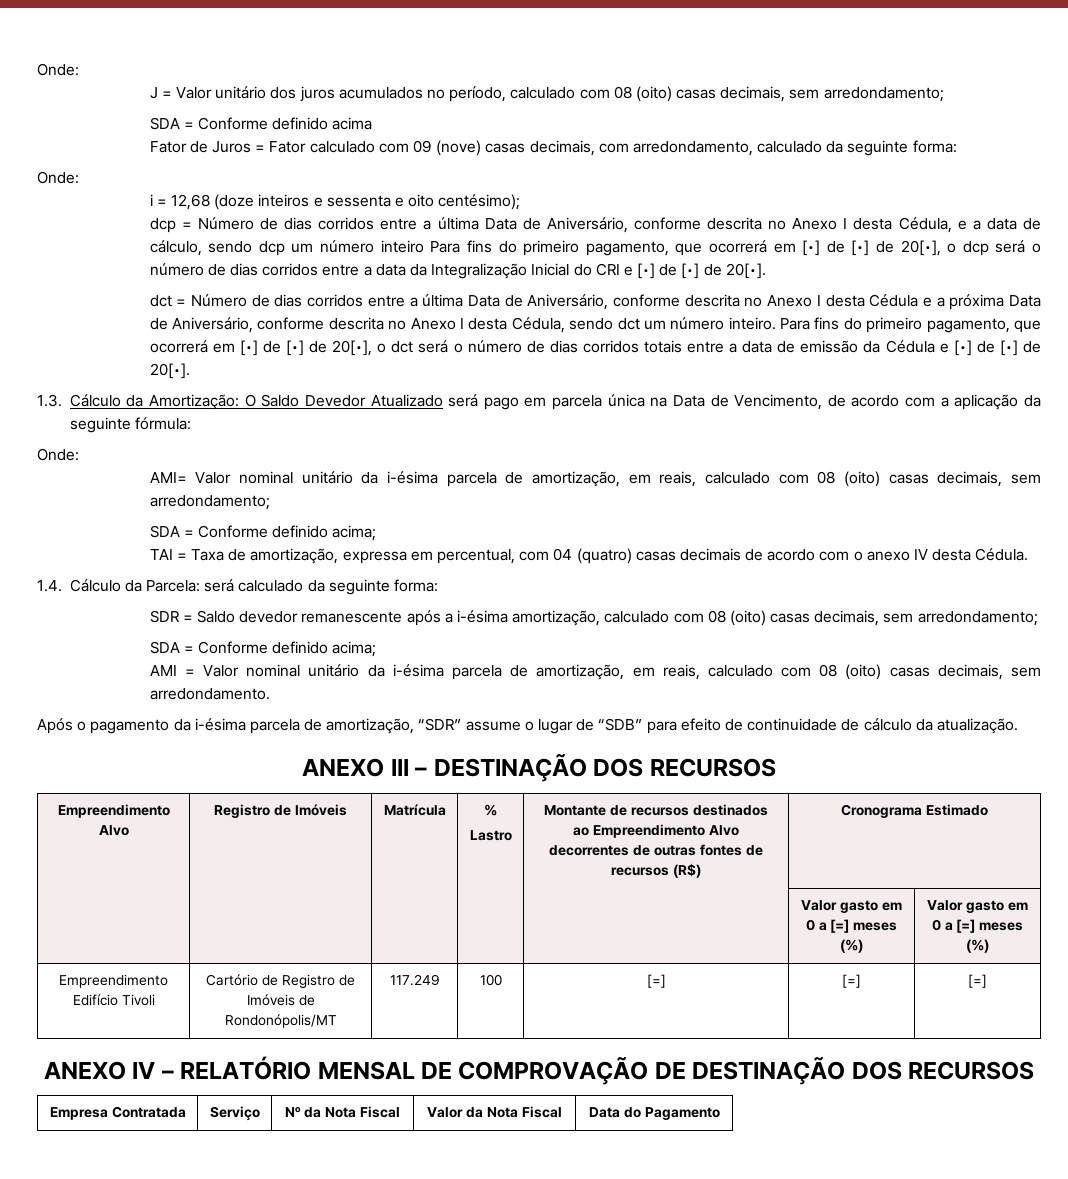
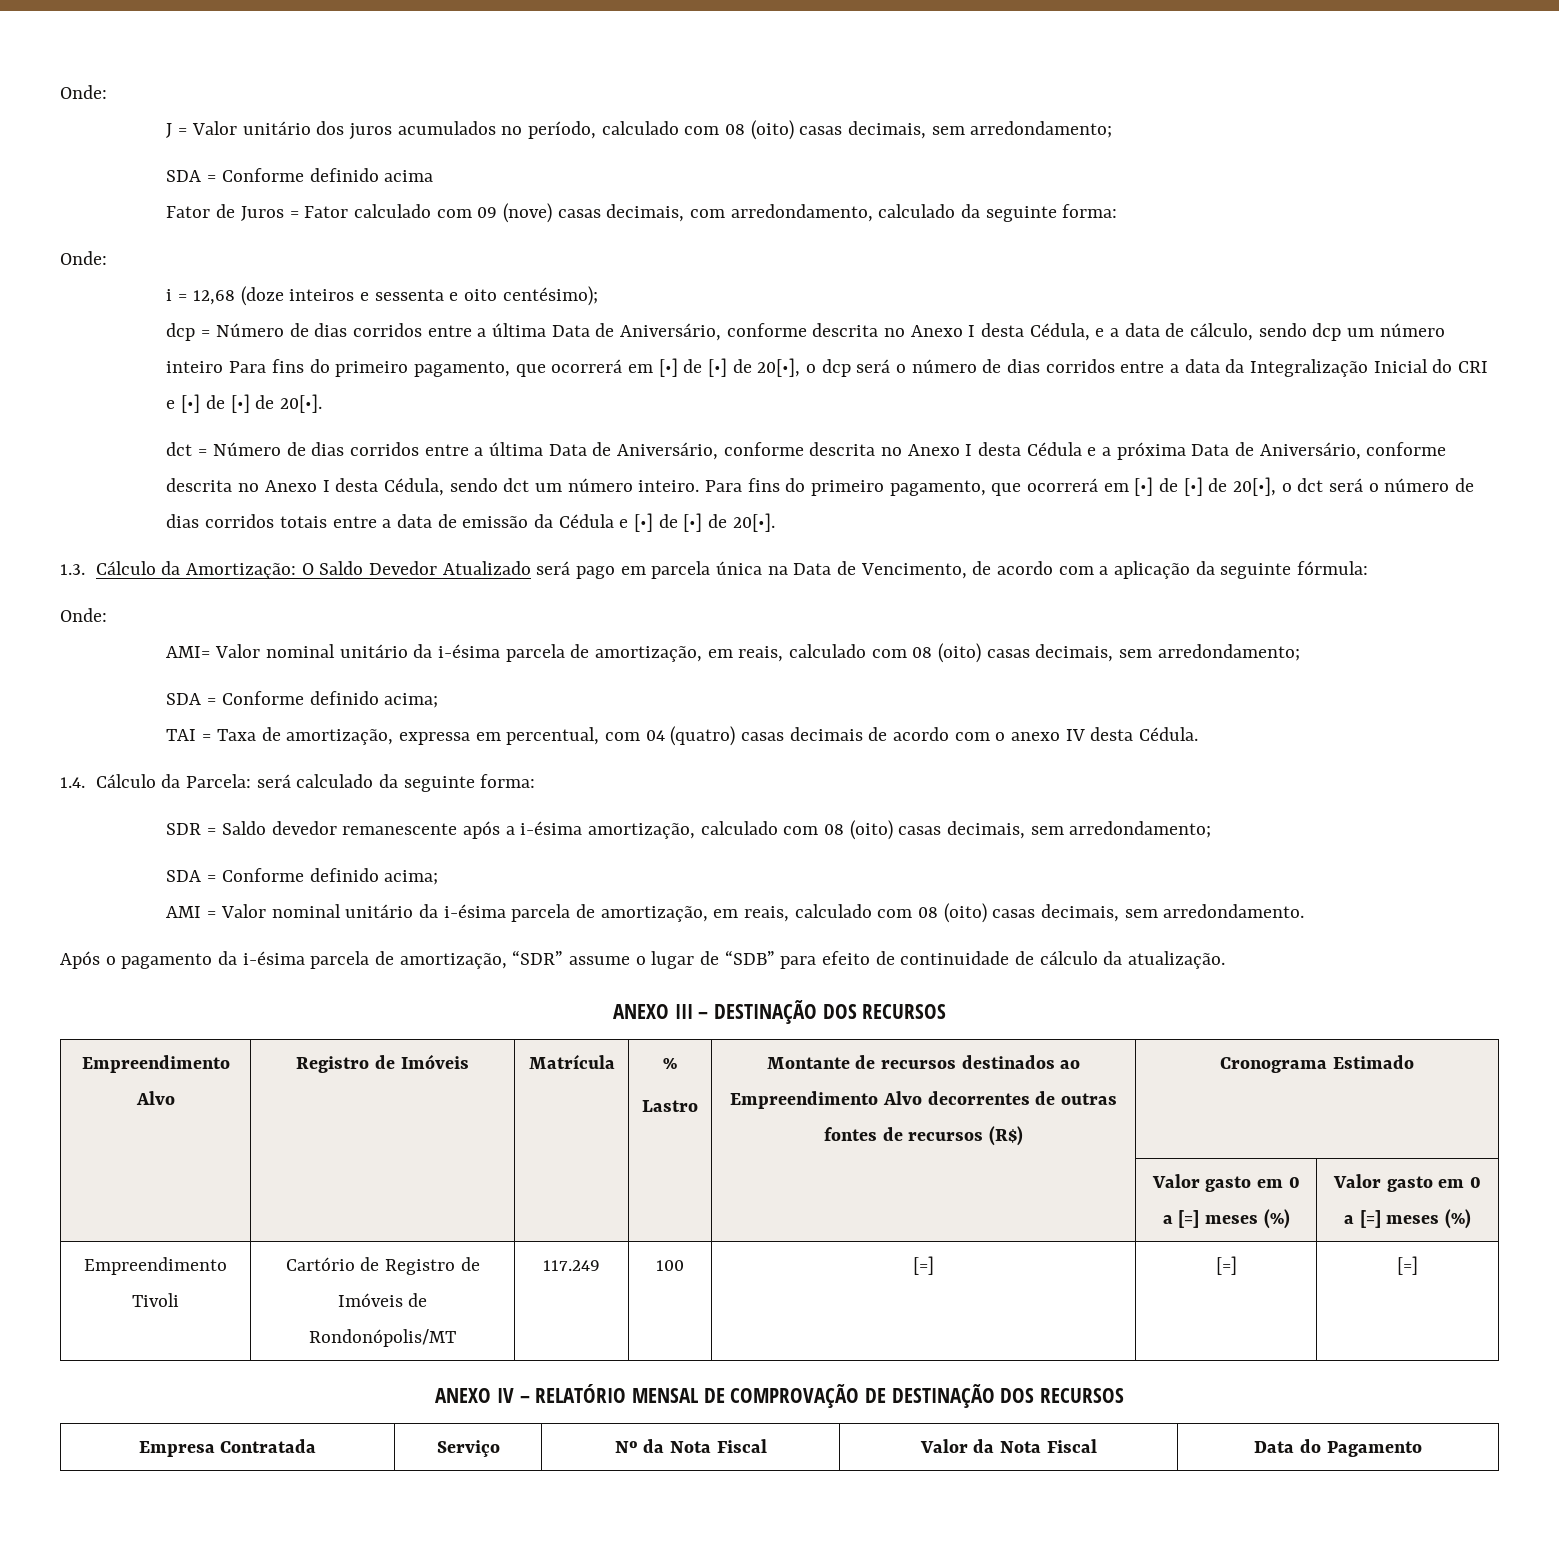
[72,994,118,1006] Edifício -> (227, 1266) none

